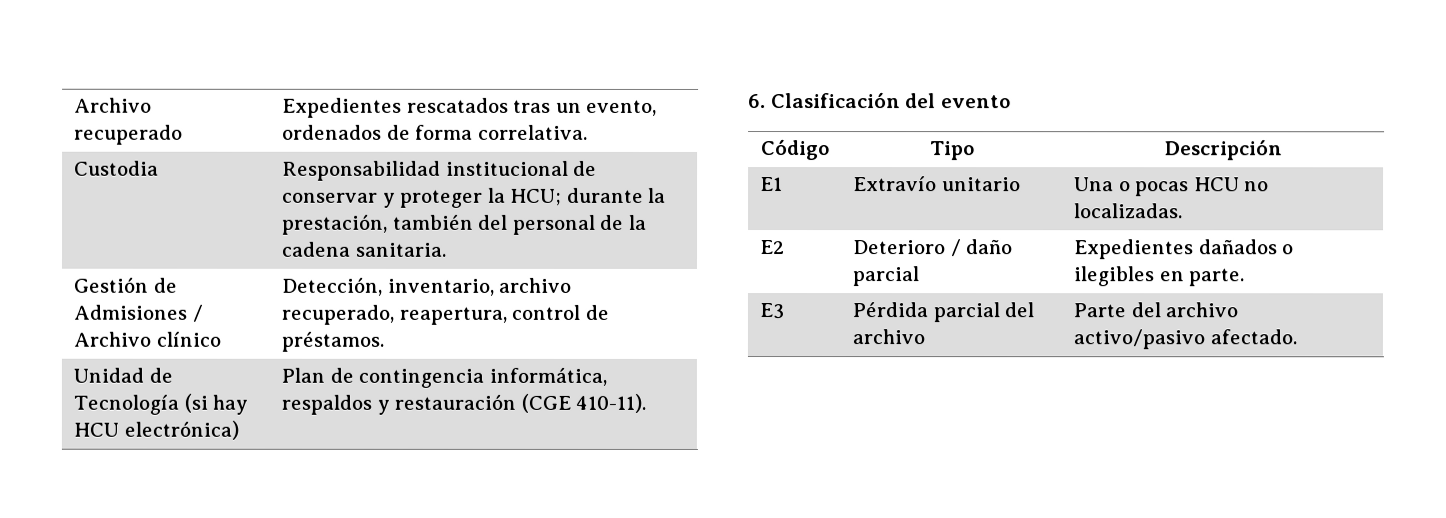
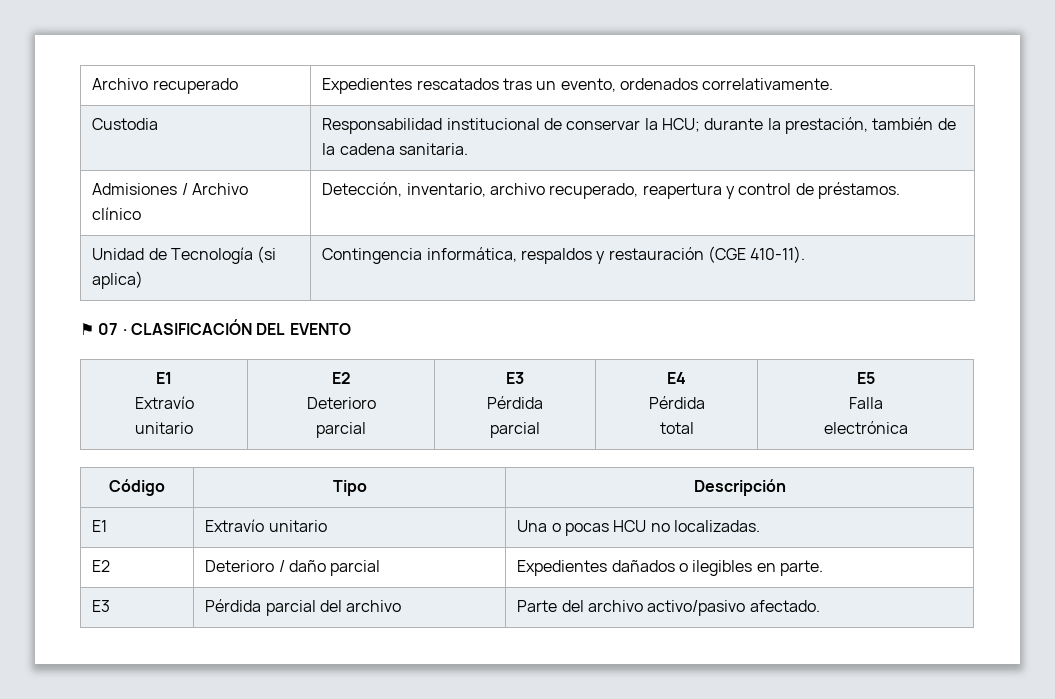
[386,124,588,140] de forma correlativa. -> [702,78,834,90] correlativamente.
[382,189,484,208] y proteger -> (641, 125) none
[478,214,596,235] del personal -> (934, 123) none
[73,276,177,293] Gestión de -> (469, 149) none
[398,306,507,325] reapertura, -> [642,183,735,199] reapertura y
[212,394,249,415] [73,420,239,440] [281,367,485,388] hay HCU electrónica) | Plan de contingencia -> [92,271,144,289] [322,248,423,264] aplica) | Contingencia
[748,92,1011,109] 6. Clasificación del evento -> [80,319,351,335] [156,372,172,384] [134,396,194,409] [135,422,193,434] [331,372,351,384] [306,397,376,409] [316,422,366,438] [506,372,524,384] [487,396,543,409] [490,422,540,438] [667,372,686,384] [648,396,705,409] [659,422,694,434] [856,372,875,384] [848,397,883,409] [823,421,908,434] ⚑ 07 · CLASIFICACIÓN DEL EVENTO // E1 // Extravío // unitario | E2 // Deterioro // parcial | E3 // Pérdida // parcial | E4 // Pérdida // total | E5 // Falla // electrónica

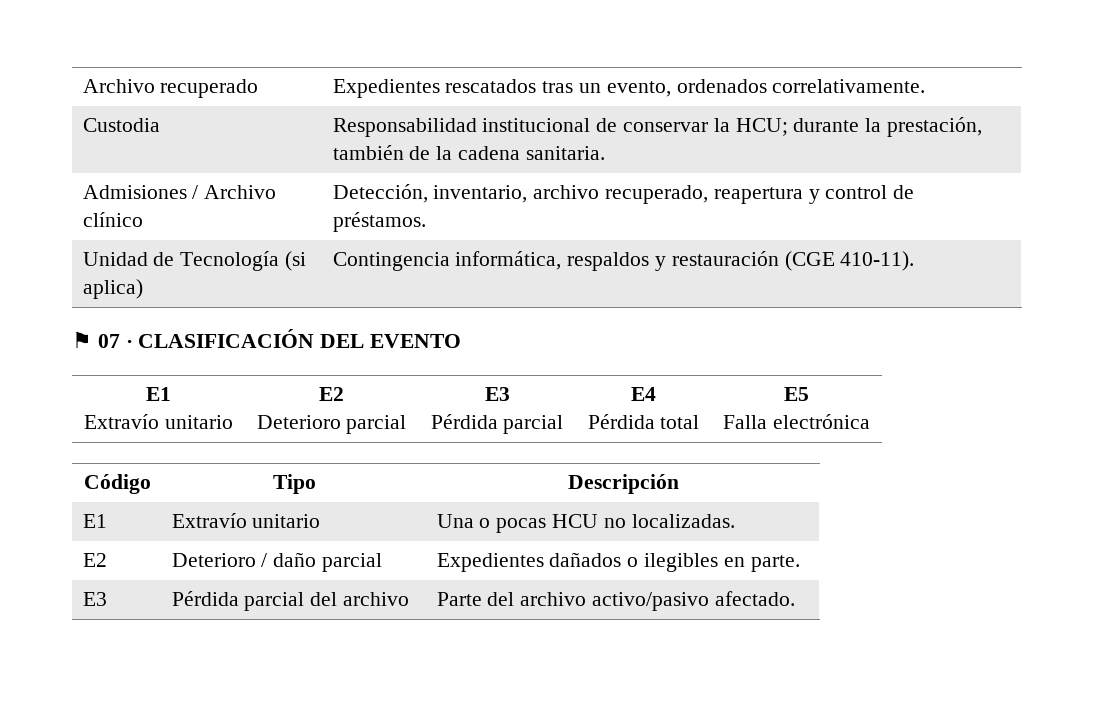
(194, 402) // -> (160, 421) none
(376, 403) // -> (341, 422) none
(543, 402) // -> (498, 421) none
(705, 402) // -> (655, 421) none
(883, 403) // -> (768, 422) none

